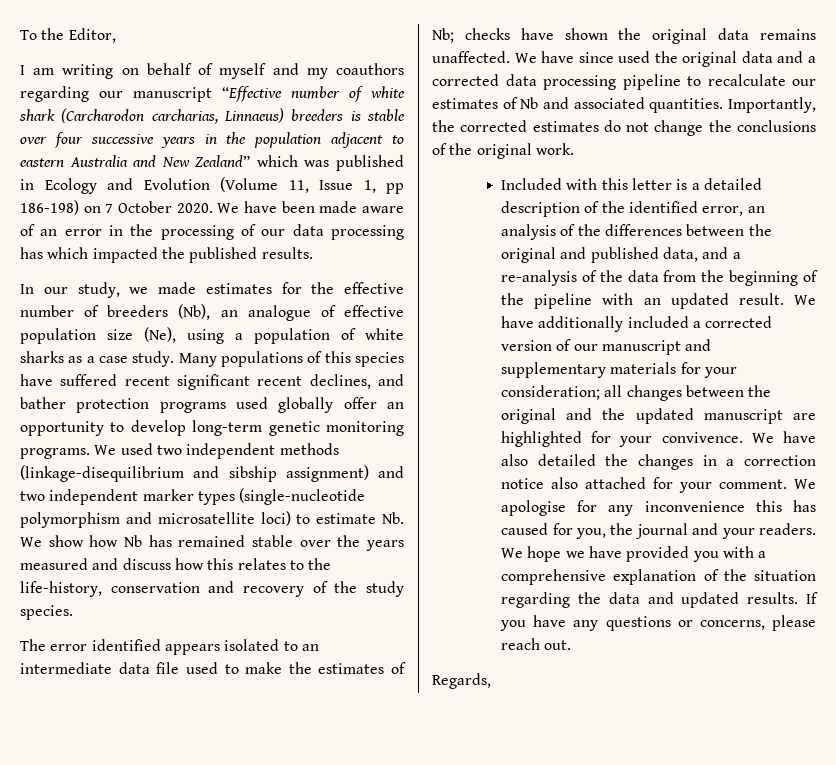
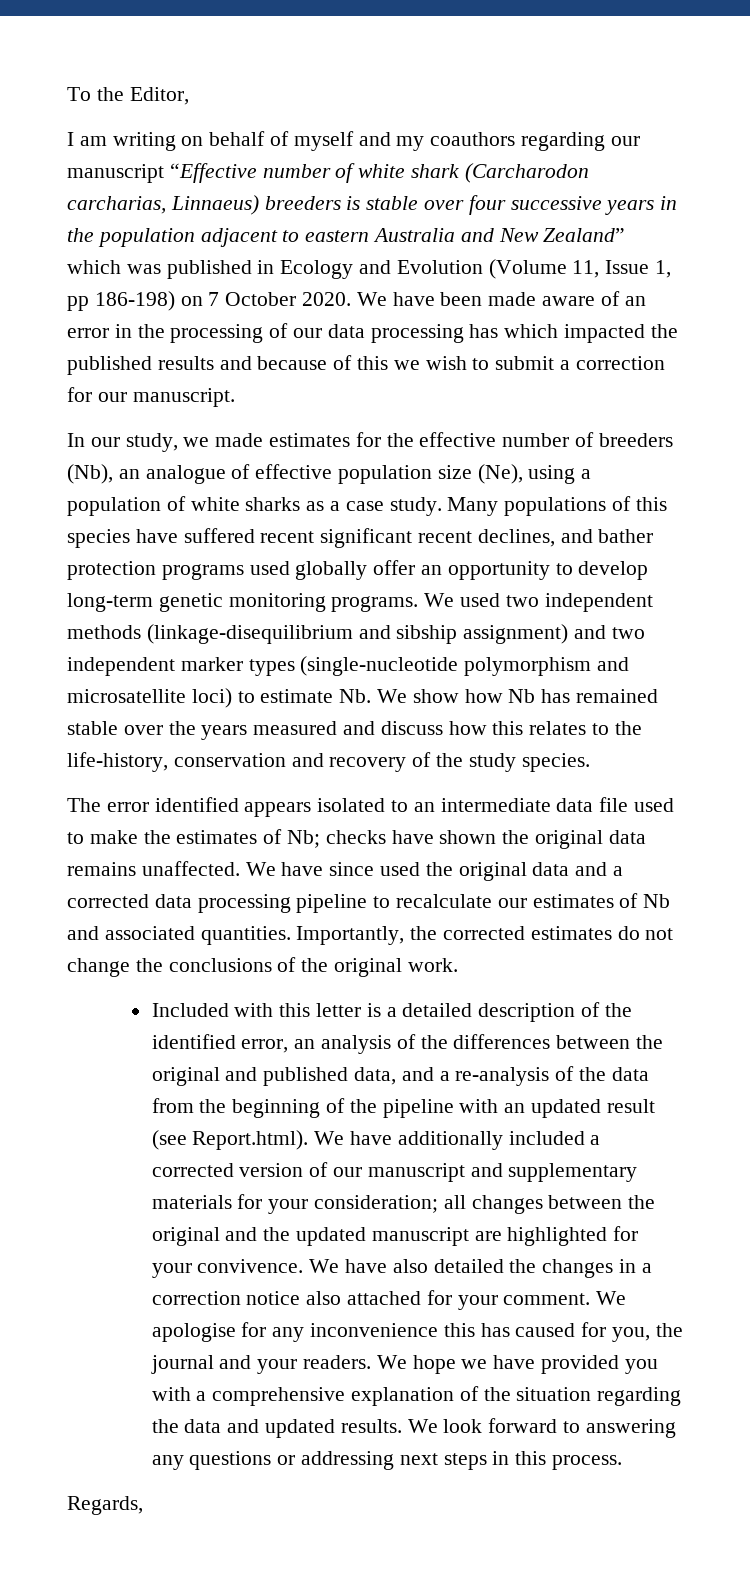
[261,247,313,259] results. -> [157,355,665,370] [67,387,235,407] results and because of this we wish to submit a correction for our manuscript.
[738,293,784,305] result. -> [606,1099,655,1113] [151,1130,309,1150] result (see Report.html).
[806,592,818,604] [500,615,816,631] [501,638,572,650] If you have any questions or concerns, please reach out. -> [407,1418,676,1438] [151,1451,622,1470] We look forward to answering any questions or addressing next steps in this process.

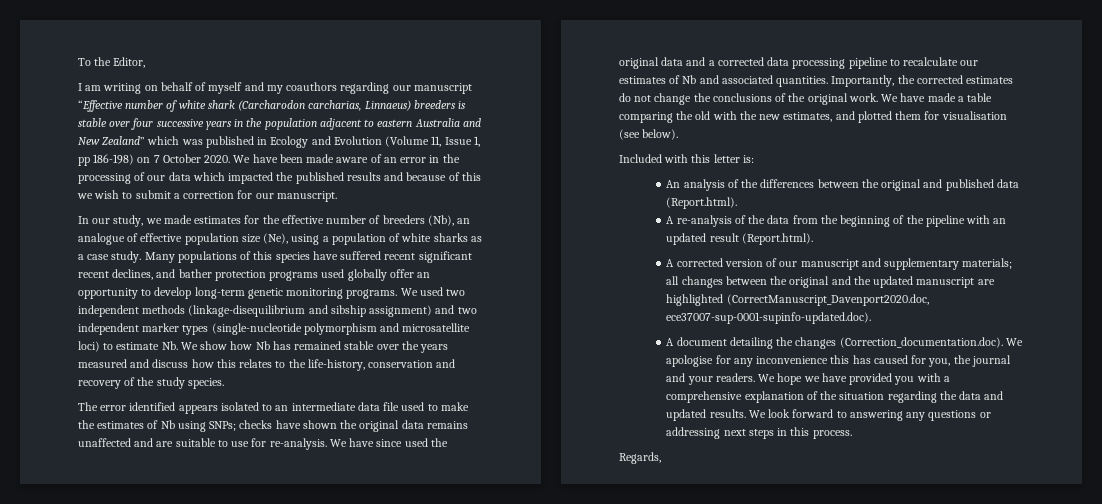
[370,324,499,343] processing has -> (191, 176) none
[287,830,321,848] Nb; -> [160,420,237,432] Nb using SNPs;
[141,861,240,876] unaffected. -> [78,438,327,450] unaffected and are suitable to use for re-analysis.
[151,1002,632,1022] [151,1034,316,1053] // Included with this letter is a detailed description of the identified error, an -> [881,93,993,102] [619,111,1007,123] [619,129,679,140] [619,154,754,163] [666,180,681,188] We have made a table comparing the old with the new estimates, and plotted them for visualisation (see below). // Included with this letter is: // An
[353,1067,450,1085] data, and a -> [996,179,1019,188] [666,197,738,209] [666,216,675,224] data (Report.html). // A
[151,1130,601,1150] (see Report.html). We have additionally included a -> [741,233,813,245] [666,259,675,267] (Report.html). // A
[151,1194,438,1214] materials for your consideration; -> [962,258,1013,269] materials;
[613,1226,639,1241] [151,1259,652,1278] [151,1290,591,1310] for your convivence. We have also detailed the changes in a correction notice also attached for your comment. -> [726,294,929,306] [666,312,872,324] [666,337,1003,349] (CorrectManuscript_Davenport2020.doc, ece37007-sup-0001-supinfo-updated.doc). // A document detailing the changes (Correction_documentation.doc).

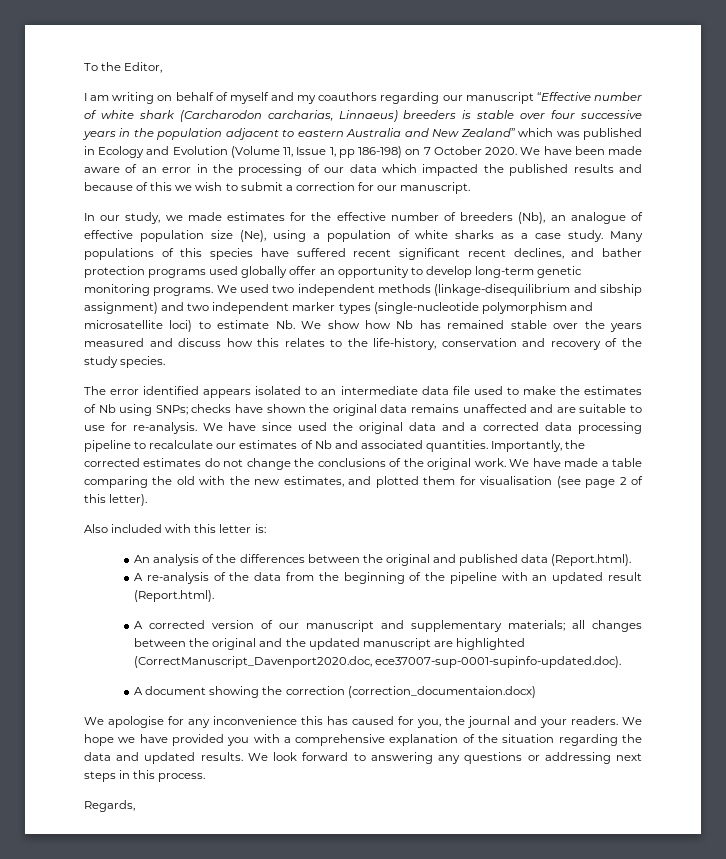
[642,129,679,140] [619,154,662,163] below). // Included -> [585,476,643,488] [84,494,148,506] [84,524,163,533] page 2 of this letter). // Also included
[729,337,1003,349] detailing the changes (Correction_documentation.doc). -> [209,686,536,698] showing the correction (correction_documentaion.docx) //

